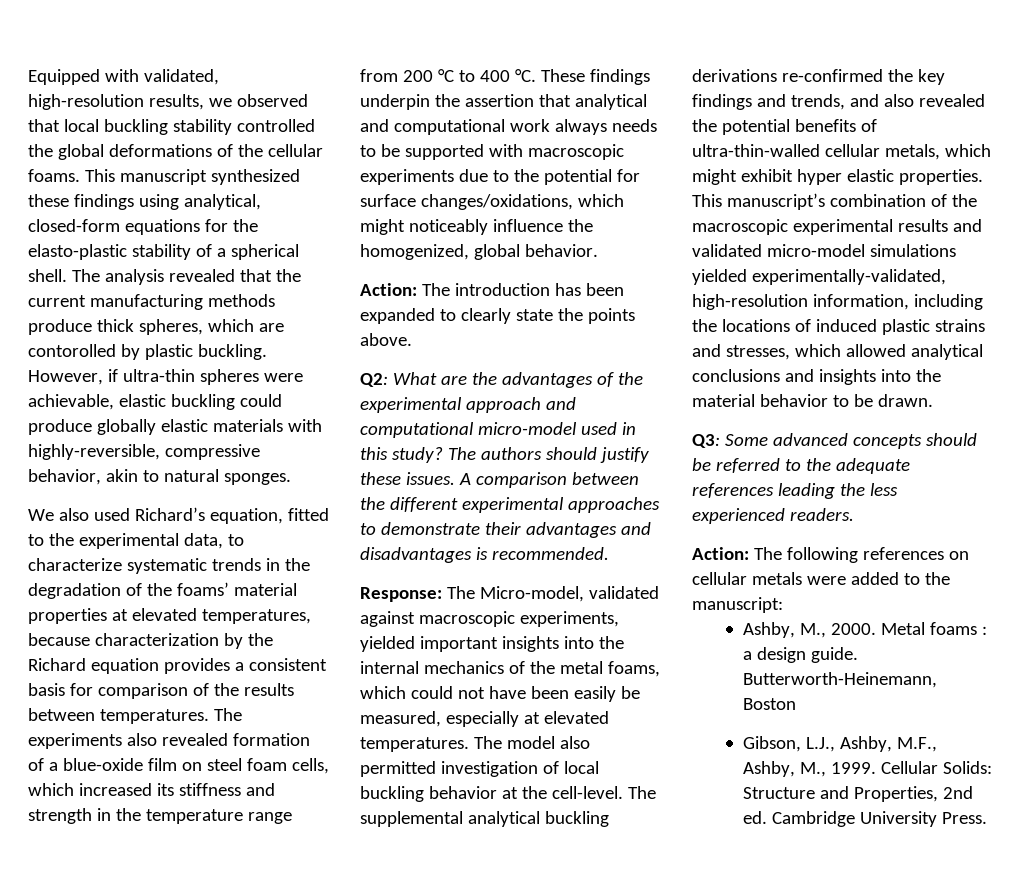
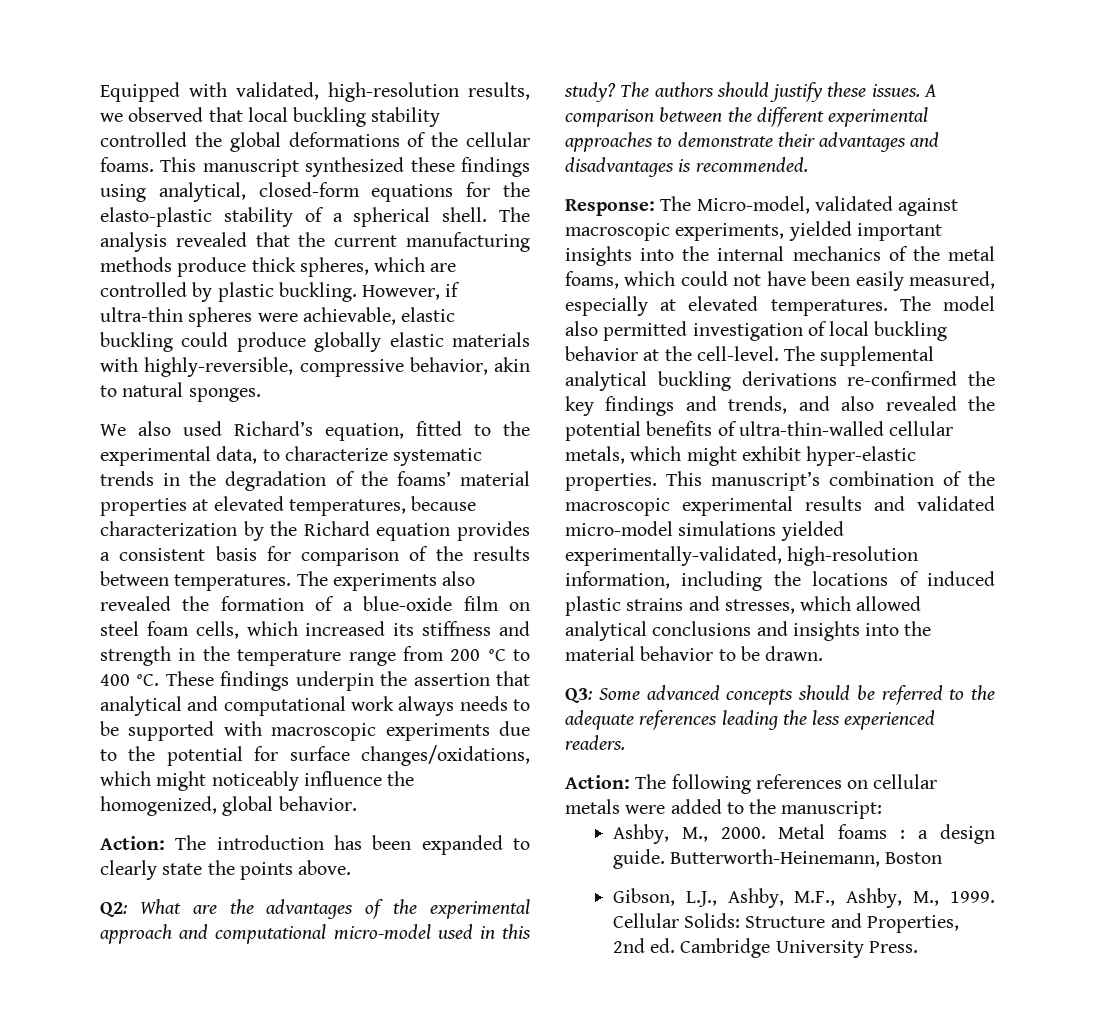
[28,344,116,357] contorolled -> [100,282,187,297] controlled
(228, 739) none -> [182,596,210,611] the
[620,686,640,699] be -> (904, 281) none
[796,169,894,185] hyper elastic -> [806,446,917,466] hyper-elastic

